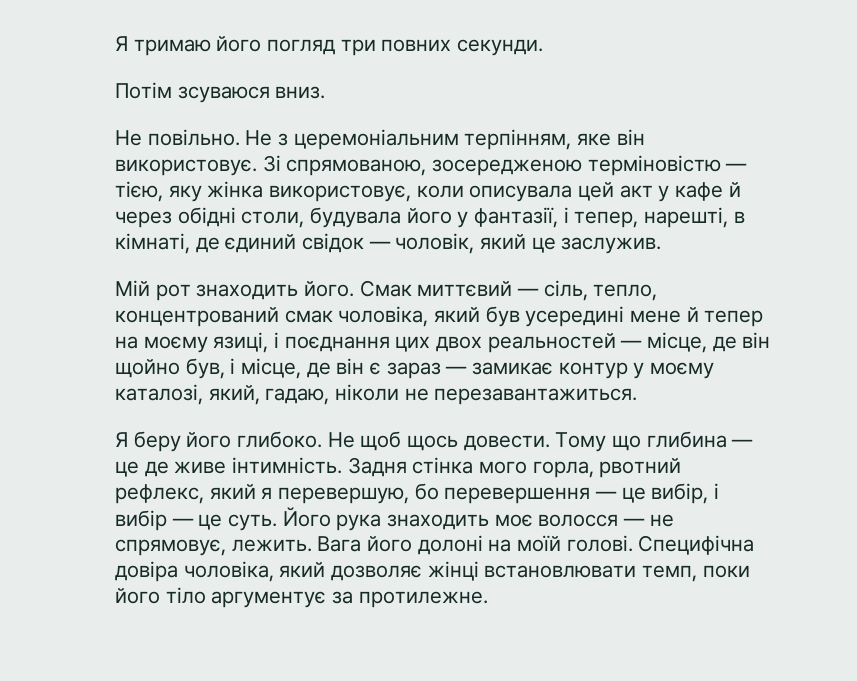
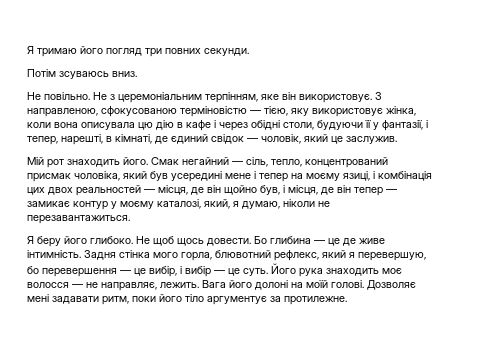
[177,86,270,103] зсуваюся -> [59,71,109,79] зсуваюсь
[262,155,583,176] Зі спрямованою, зосередженою -> [375,92,382,100] [27,106,177,117] З направленою, сфокусованою
[207,181,741,202] жінка використовує, коли описувала цей акт у кафе й -> [312,106,416,117] [27,120,216,131] використовує жінка, коли вона описувала цю дію в кафе і
[310,207,452,228] будувала його -> [317,120,371,130] будуючи її
[417,281,513,297] миттєвий -> [182,157,229,165] негайний
[284,310,333,323] смак -> [27,173,71,182] присмак
[686,307,699,322] й -> [254,171,256,179] і
[284,336,390,352] поєднання -> [378,171,432,181] комбінація
[647,332,708,353] місце, -> [158,185,188,195] місця,
[241,358,441,379] місце, де він є зараз -> [288,185,383,196] місця, де він тепер
[265,388,330,405] гадаю, -> [233,201,280,209] я думаю,
[555,432,642,452] Тому що -> [254,236,267,244] Бо
[599,458,682,478] рвотний -> [215,250,271,258] блювотний
[115,539,226,556] спрямовує, -> [101,282,157,291] направляє,
[638,535,755,555] [115,561,698,582] Специфічна довіра чоловіка, який дозволяє жінці встановлювати темп, -> [367,280,416,290] [27,294,129,305] Дозволяє мені задавати ритм,

